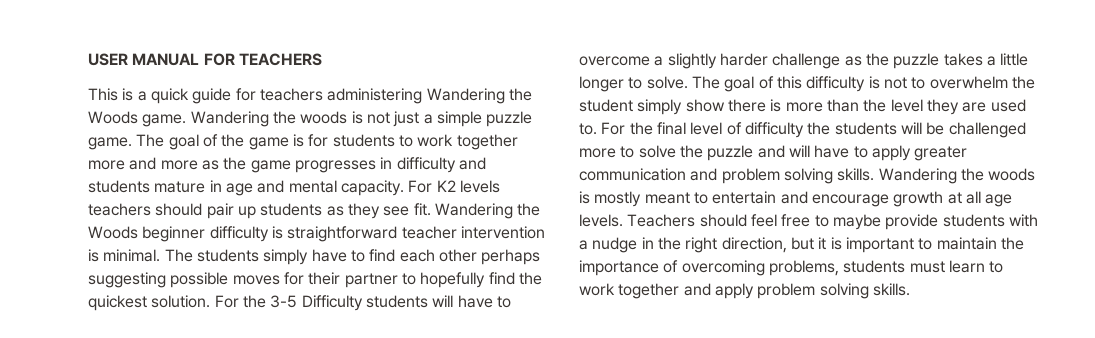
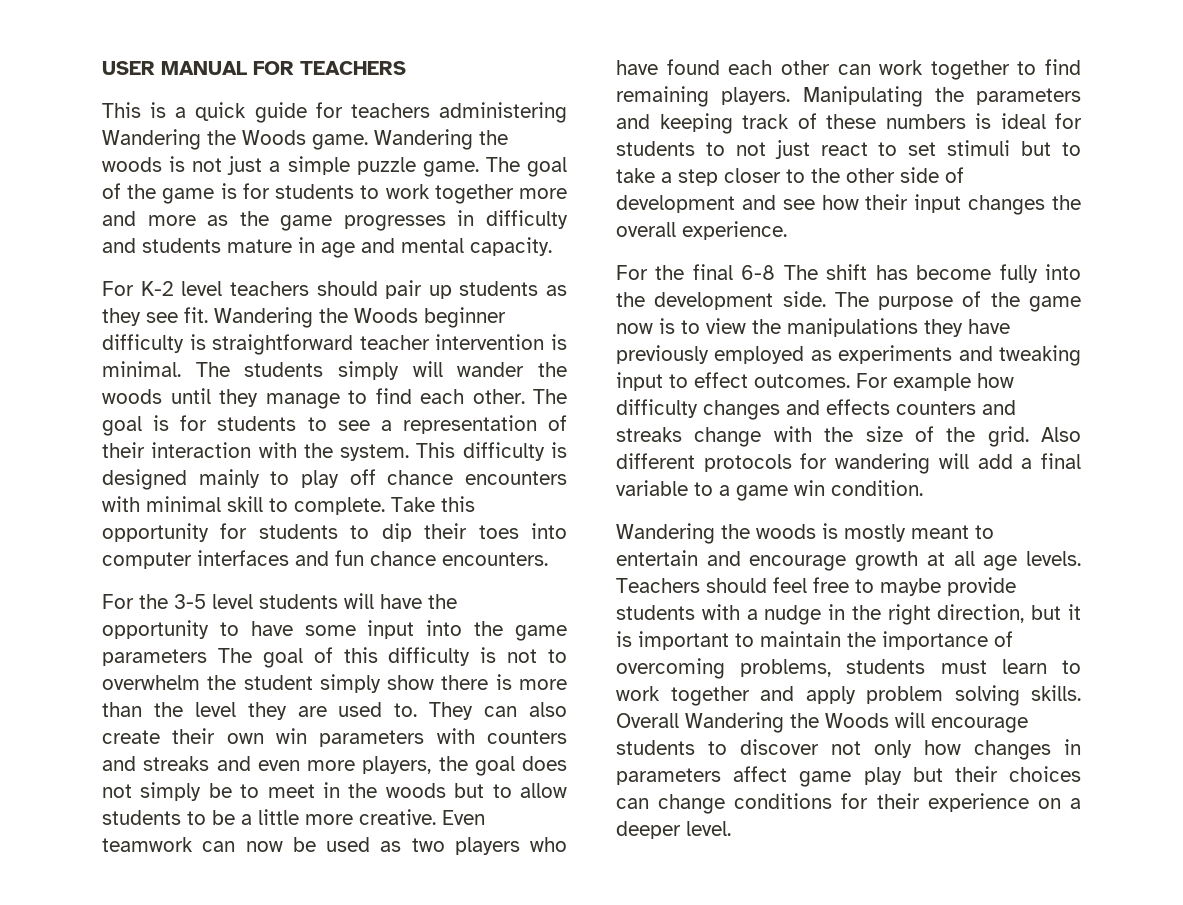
[408,180,500,193] For K2 levels -> [102,281,223,296] // For K-2 level
[311,249,541,265] [88,272,542,288] [88,295,211,311] have to find each other perhaps suggesting possible moves for their partner to hopefully find the quickest solution. -> [412,361,567,377] [102,388,567,409] [102,415,567,436] [102,442,567,461] [102,469,567,490] [102,496,475,515] [102,523,567,542] [102,550,548,569] will wander the woods until they manage to find each other. The goal is for students to see a representation of their interaction with the system. This difficulty is designed mainly to play off chance encounters with minimal skill to complete. Take this opportunity for students to dip their toes into computer interfaces and fun chance encounters. //
[301,295,363,311] Difficulty -> [212,594,253,609] level
[496,296,511,308] [579,53,1029,69] [579,76,688,92] to overcome a slightly harder challenge as the puzzle takes a little longer to solve. -> [428,594,457,609] [102,620,567,641] [102,649,207,666] the opportunity to have some input into the game parameters
[601,122,1026,138] [579,145,968,161] [579,168,875,184] For the final level of difficulty the students will be challenged more to solve the puzzle and will have to apply greater communication and problem solving skills. -> [429,702,568,720] [102,728,567,747] [102,756,567,776] [102,782,567,801] [102,809,485,825] [102,837,567,855] [616,59,1081,80] [616,86,1081,107] [616,113,1082,134] [616,140,1081,159] [616,167,964,186] [616,194,1081,215] [616,221,787,240] [616,264,1081,283] [616,291,1081,312] [616,318,1010,337] [616,345,1081,366] [616,372,1014,391] [616,399,1016,420] [616,426,1081,447] [616,453,1081,474] [616,480,923,501] They can also create their own win parameters with counters and streaks and even more players, the goal does not simply be to meet in the woods but to allow students to be a little more creative. Even teamwork can now be used as two players who have found each other can work together to find remaining players. Manipulating the parameters and keeping track of these numbers is ideal for students to not just react to set stimuli but to take a step closer to the other side of development and see how their input changes the overall experience. // For the final 6-8 The shift has become fully into the development side. The purpose of the game now is to view the manipulations they have previously employed as experiments and tweaking input to effect outcomes. For example how difficulty changes and effects counters and streaks change with the size of the grid. Also different protocols for wandering will add a final variable to a game win condition. //
(910, 289) none -> [616,712,1028,733] [616,739,1081,760] [616,766,1081,787] [616,793,1081,814] [616,821,731,839] Overall Wandering the Woods will encourage students to discover not only how changes in parameters affect game play but their choices can change conditions for their experience on a deeper level.

